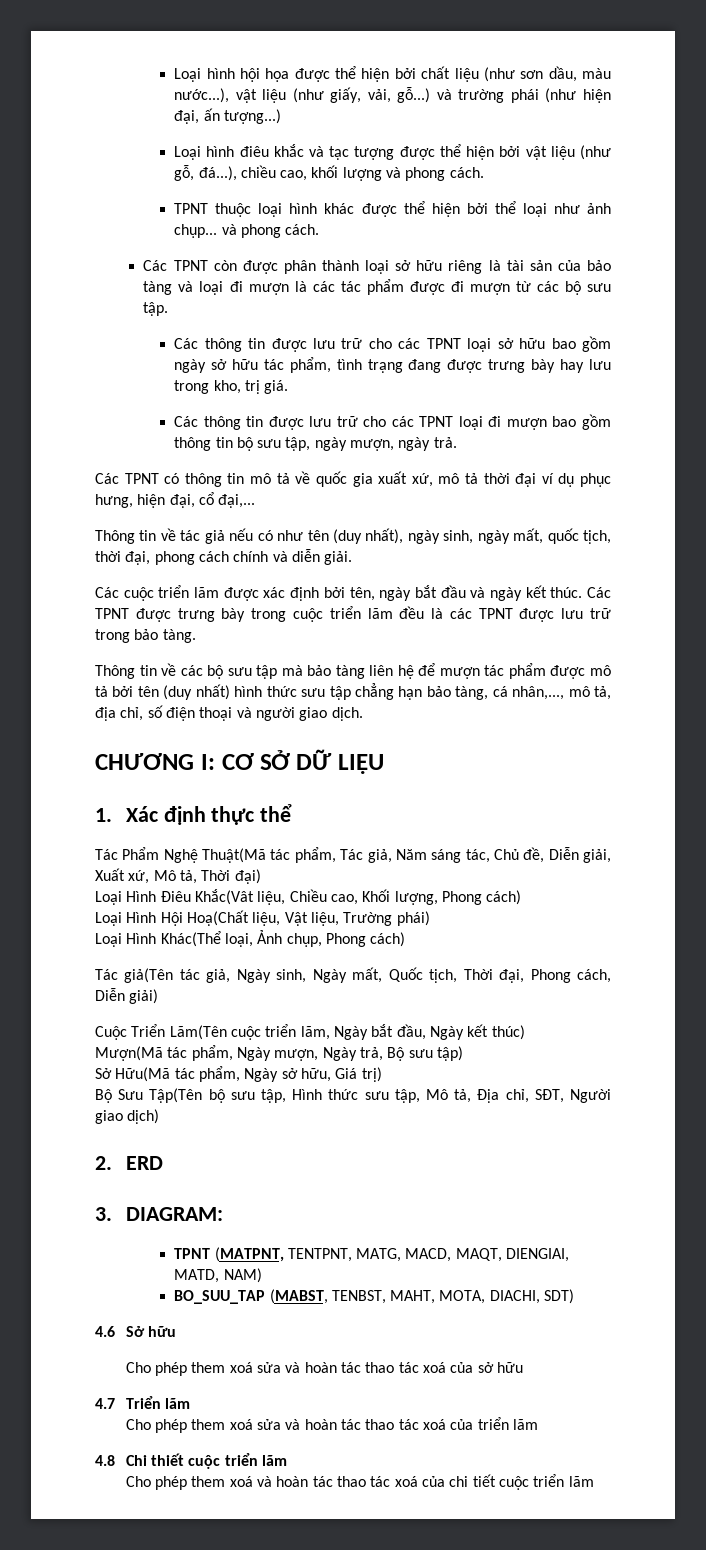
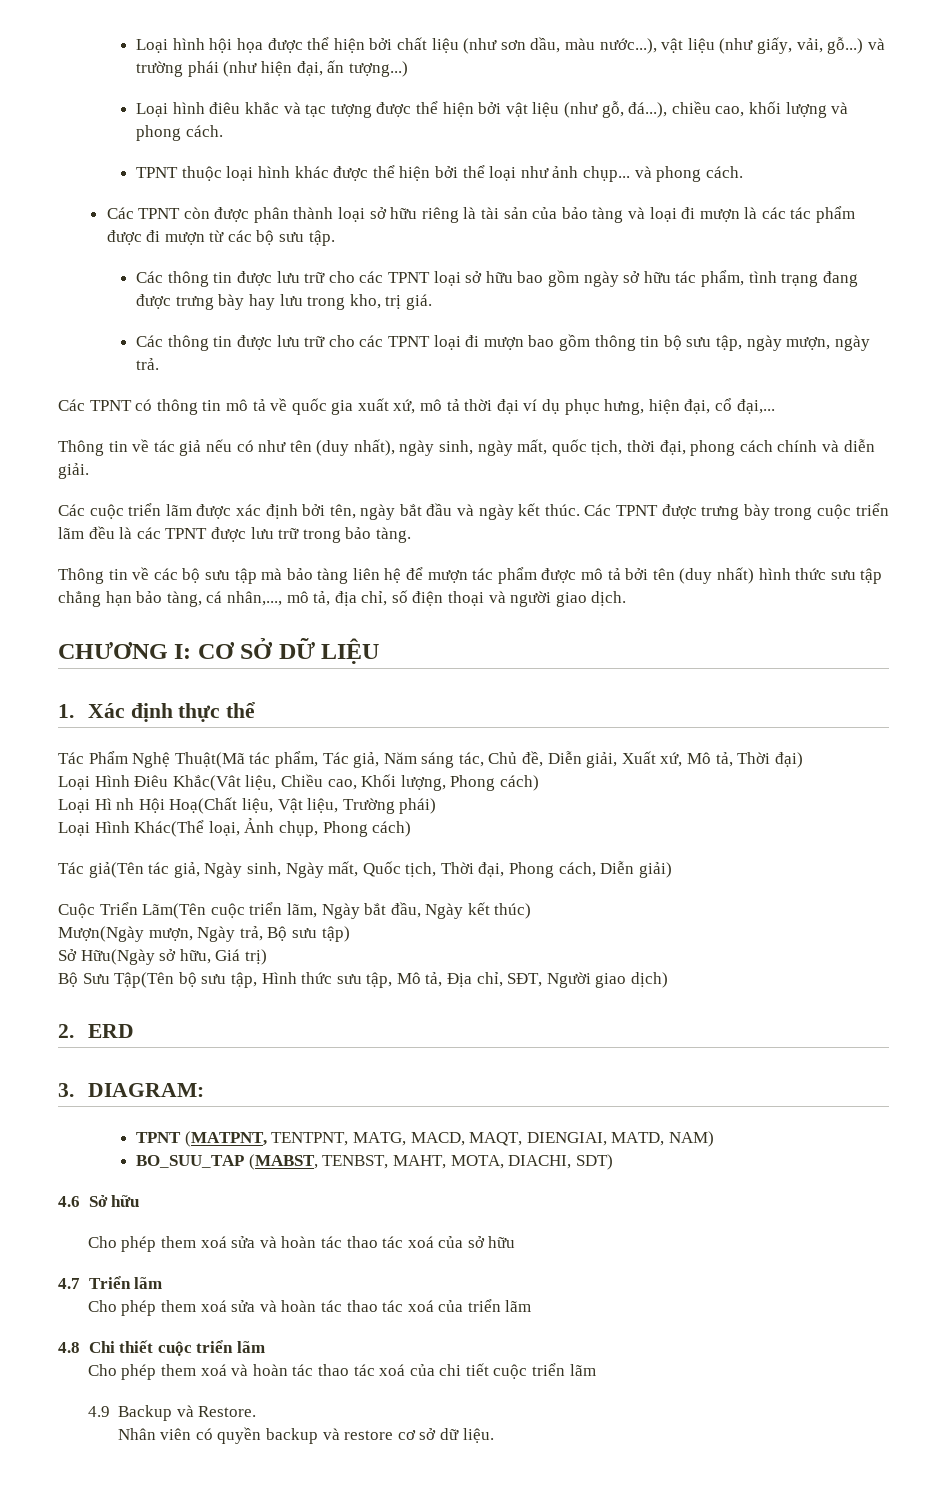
[126,912,157,923] Hình -> [94,798,135,810] Hì nh
[95,1045,271,1061] Mượn(Mã tác phẩm, Ngày -> [58,926,144,942] Mượn(Ngày
[115,1066,279,1082] Hữu(Mã tác phẩm, Ngày -> [80,949,155,965] Hữu(Ngày
(594, 1481) none -> [87,1405,257,1421] [117,1427,494,1444] // 4.9 Backup và Restore. // Nhân viên có quyền backup và restore cơ sở dữ liệu.

